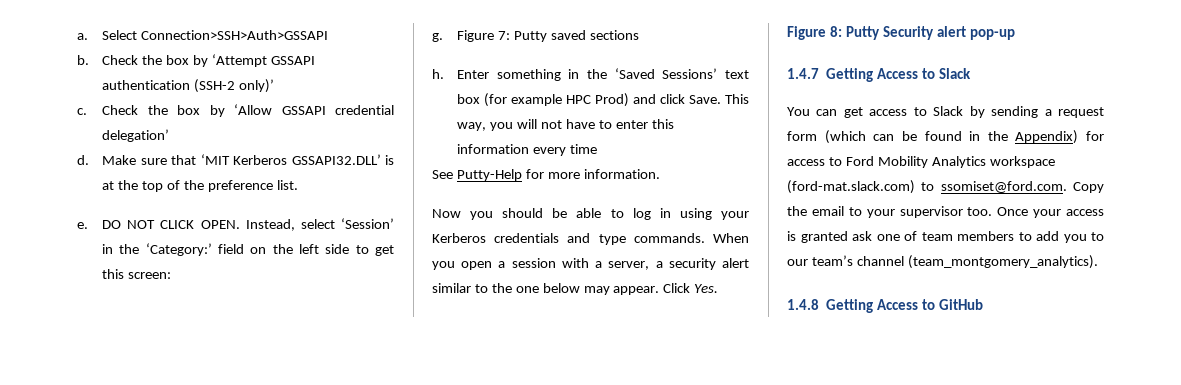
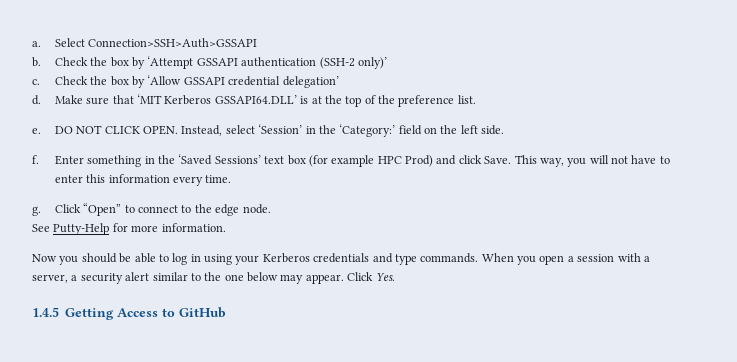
[291,154,381,165] GSSAPI32.DLL’ -> [214,95,297,104] GSSAPI64.DLL’
[325,244,395,256] [102,269,172,279] [432,30,639,42] [432,69,444,79] side to get this screen: // g. Figure 7: Putty saved sections // h. -> [481,125,505,135] [32,155,39,164] side. // f.
[570,144,598,154] time -> [205,175,232,183] [32,203,271,216] time. // g. Click “Open” to connect to the edge node.
[787,26,1016,40] [787,68,972,82] [787,106,1104,118] [787,130,1104,144] [787,156,1055,168] [787,180,1104,194] [787,206,1104,218] [787,231,1104,243] [787,255,1098,269] [787,299,819,310] Figure 8: Putty Security alert pop-up // 1.4.7 Getting Access to Slack // You can get access to Slack by sending a request form (which can be found in the Appendix) for access to Ford Mobility Analytics workspace (ford-mat.slack.com) to ssomiset@ford.com. Copy the email to your supervisor too. Once your access is granted ask one of team members to add you to our team’s channel (team_montgomery_analytics). // 1.4.8 -> [32,307,59,317] 1.4.5

